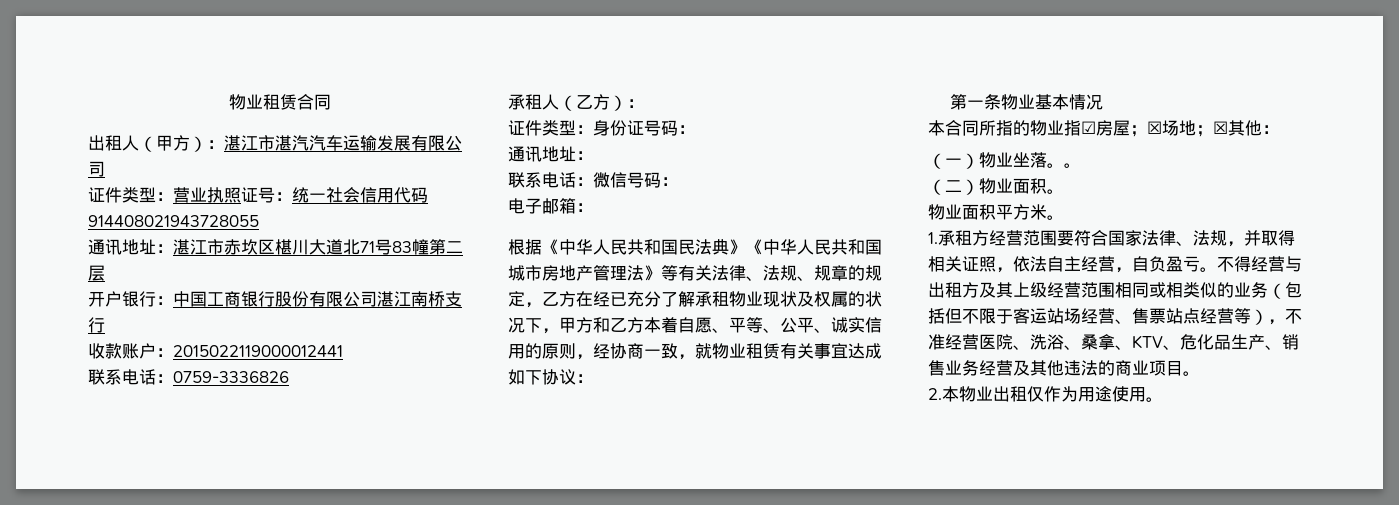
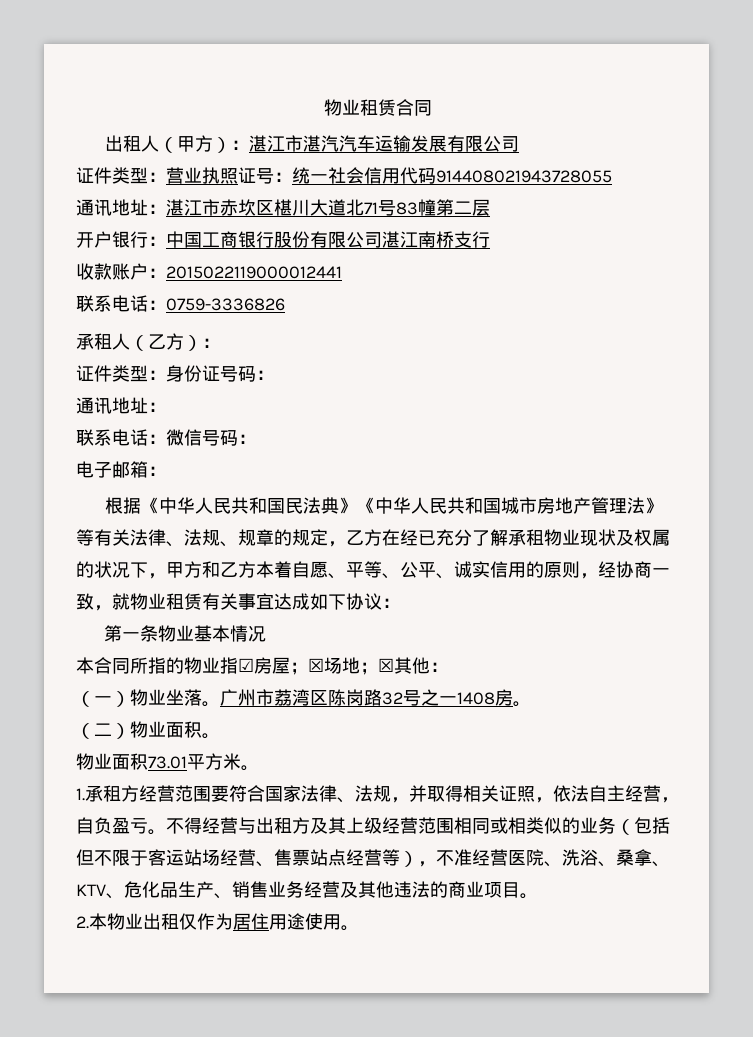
(1064, 165) none -> [220,689,513,706] 广州市荔湾区陈岗路32号之一1408房
(996, 212) none -> [148,756,187,769] 73.01
(1078, 394) none -> [233,913,269,930] 居住

